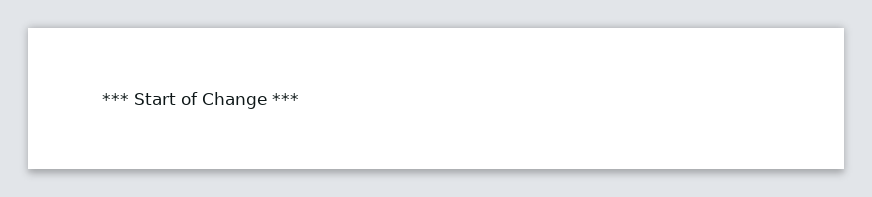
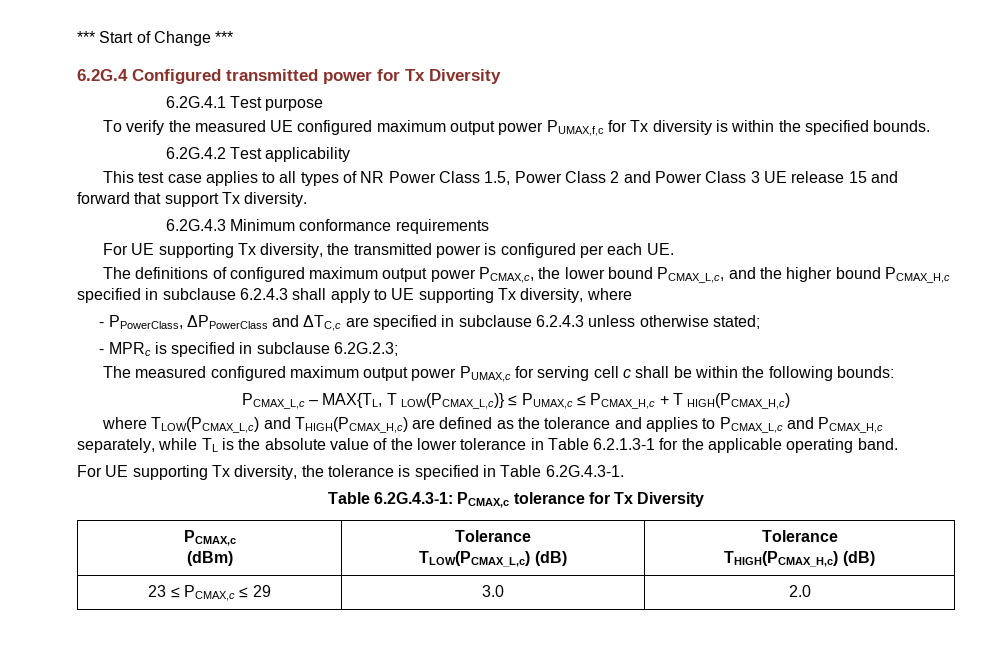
(299, 99) none -> [77,69,501,84] [165,96,324,111] [102,120,931,136] [165,147,351,162] [102,171,898,186] [77,192,308,207] [165,219,489,234] [102,243,674,258] [102,267,950,283] [77,288,632,303] [99,315,761,331] [99,342,399,357] [102,366,894,382] [241,393,791,409] [101,417,884,433] [77,438,898,453] [77,465,624,480] [327,492,705,508] [183,530,236,546] [186,551,233,566] [455,530,531,542] [419,551,567,567] [761,530,838,542] [724,551,875,567] [148,585,271,601] [482,585,504,597] [788,585,811,597] // 6.2G.4 Configured transmitted power for Tx Diversity // 6.2G.4.1 Test purpose // To verify the measured UE configured maximum output power PUMAX,f,c for Tx diversity is within the specified bounds. // 6.2G.4.2 Test applicability // This test case applies to all types of NR Power Class 1.5, Power Class 2 and Power Class 3 UE release 15 and forward that support Tx diversity. // 6.2G.4.3 Minimum conformance requirements // For UE supporting Tx diversity, the transmitted power is configured per each UE. // The definitions of configured maximum output power PCMAX,c, the lower bound PCMAX_L,c, and the higher bound PCMAX_H,c specified in subclause 6.2.4.3 shall apply to UE supporting Tx diversity, where // - PPowerClass, ΔPPowerClass and ΔTC,c are specified in subclause 6.2.4.3 unless otherwise stated; // - MPRc is specified in subclause 6.2G.2.3; // The measured configured maximum output power PUMAX,c for serving cell c shall be within the following bounds: // PCMAX_L,c – MAX{TL, T LOW(PCMAX_L,c)} ≤ PUMAX,c ≤ PCMAX_H,c + T HIGH(PCMAX_H,c) // where TLOW(PCMAX_L,c) and THIGH(PCMAX_H,c) are defined as the tolerance and applies to PCMAX_L,c and PCMAX_H,c separately, while TL is the absolute value of the lower tolerance in Table 6.2.1.3-1 for the applicable operating band. // For UE supporting Tx diversity, the tolerance is specified in Table 6.2G.4.3-1. // Table 6.2G.4.3-1: PCMAX,c tolerance for Tx Diversity // PCMAX,c // (dBm) | Tolerance // TLOW(PCMAX_L,c) (dB) | Tolerance // THIGH(PCMAX_H,c) (dB) // 23 ≤ PCMAX,c ≤ 29 | 3.0 | 2.0

